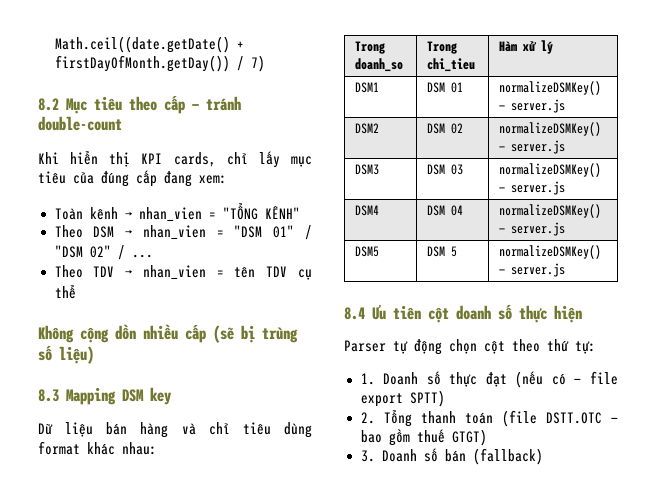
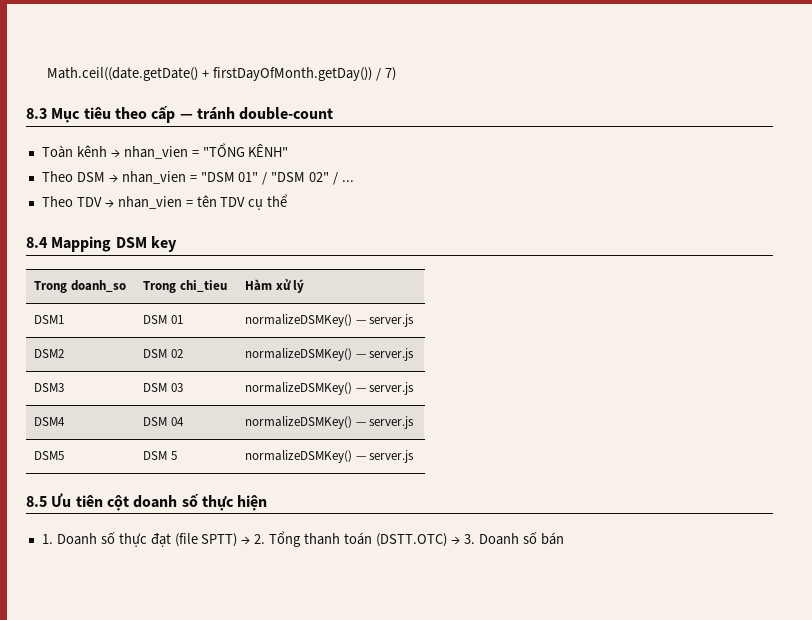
[38,98,59,111] 8.2 -> [26,108,47,119] 8.3
[38,150,312,168] [38,170,227,187] // Khi hiển thị KPI cards, chỉ lấy mục tiêu của đúng cấp đang xem: -> (334, 113) none
[38,324,298,343] [38,345,94,364] [38,387,171,405] [38,422,312,438] [38,441,157,455] Không cộng dồn nhiều cấp (sẽ bị trùng số liệu) // 8.3 Mapping DSM key // Dữ liệu bán hàng và chỉ tiêu dùng format khác nhau: -> [26,236,177,252] 8.4 Mapping DSM key
[344,307,365,320] 8.4 -> [26,496,47,507] 8.5
[344,339,596,355] // Parser tự động chọn cột theo thứ tự: -> (268, 503) none
[515,371,618,388] [360,393,403,407] (nếu có — file export -> [174,533,198,547] (file
(445, 398) // -> [241,536,251,545] →
[501,410,618,427] [360,429,487,446] (file DSTT.OTC — bao gồm thuế GTGT) // -> [375,533,460,547] (DSTT.OTC) →
[472,448,543,465] (fallback) -> (564, 538) none

